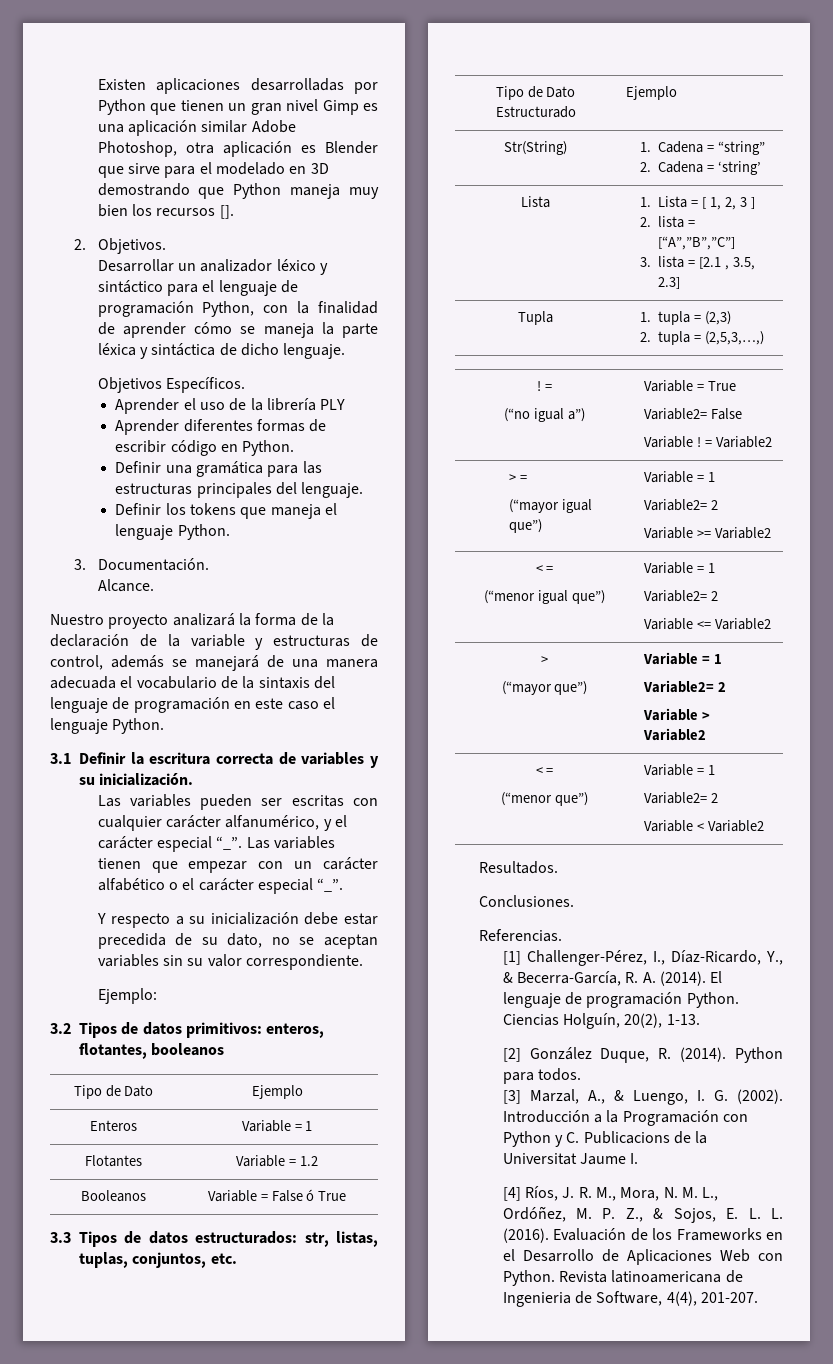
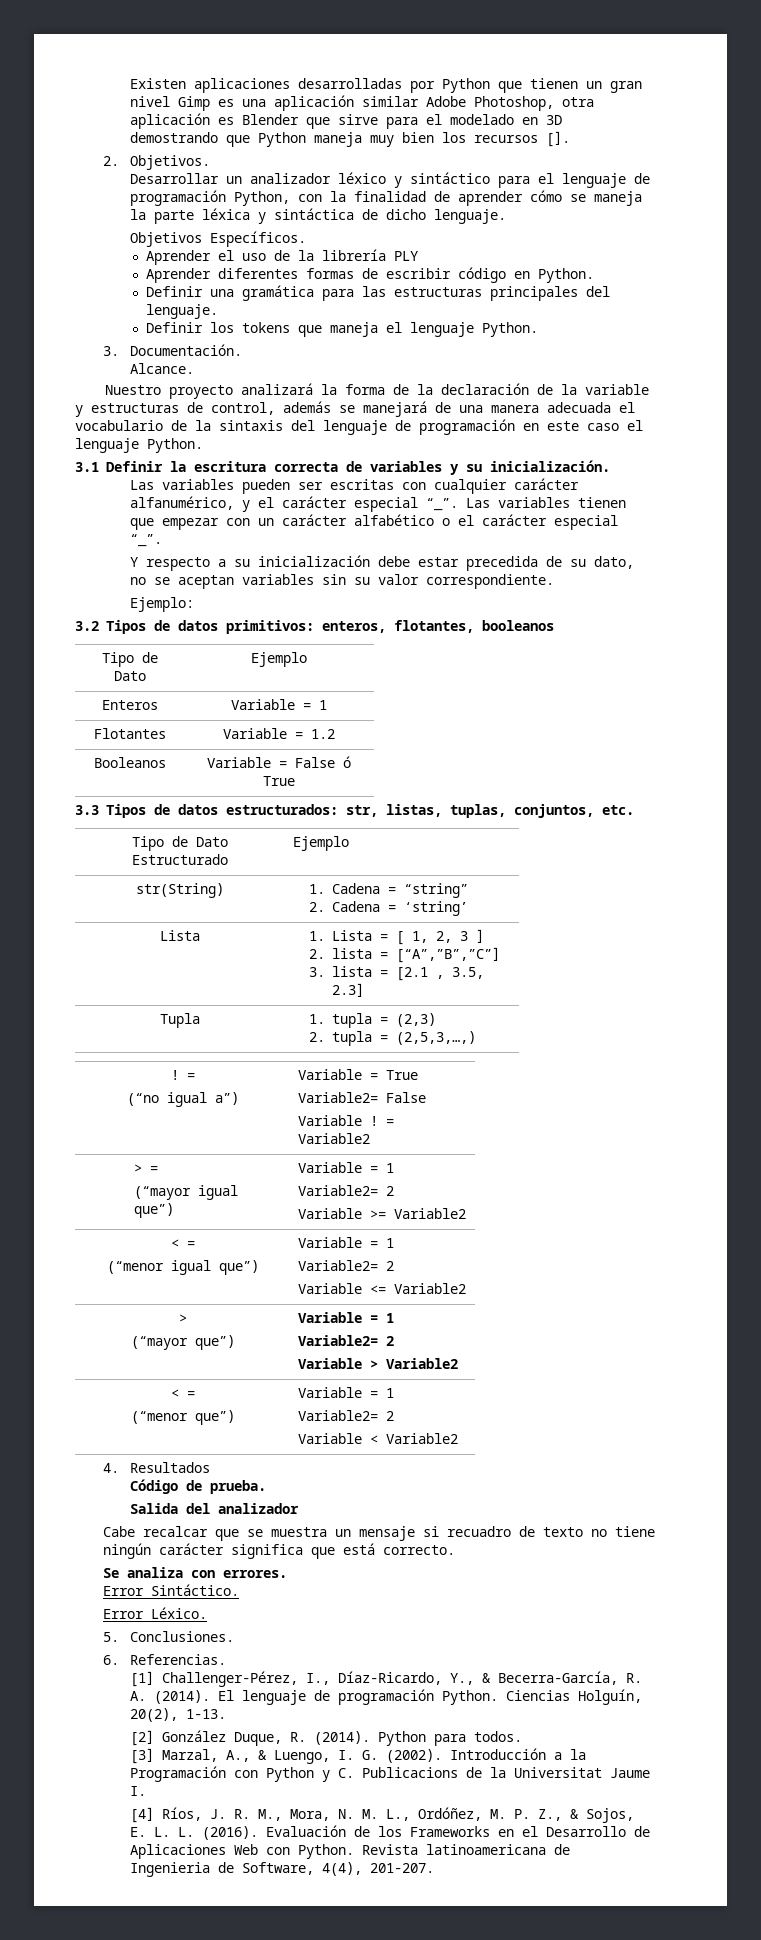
[504,141,567,155] Str(String) -> [136,883,224,898] str(String)
[478,861,558,874] Resultados. // -> [102,1462,211,1473] [130,1479,267,1494] [130,1503,300,1514] [102,1526,655,1541] [102,1543,455,1559] [102,1567,287,1578] [102,1584,239,1596] [102,1607,207,1619] [102,1632,119,1642] 4. Resultados // Código de prueba. // Salida del analizador // Cabe recalcar que se muestra un mensaje si recuadro de texto no tiene ningún carácter significa que está correcto. // Se analiza con errores. // Error Sintáctico. // Error Léxico. // 5.
(574, 901) none -> [102,1655,119,1665] 6.

